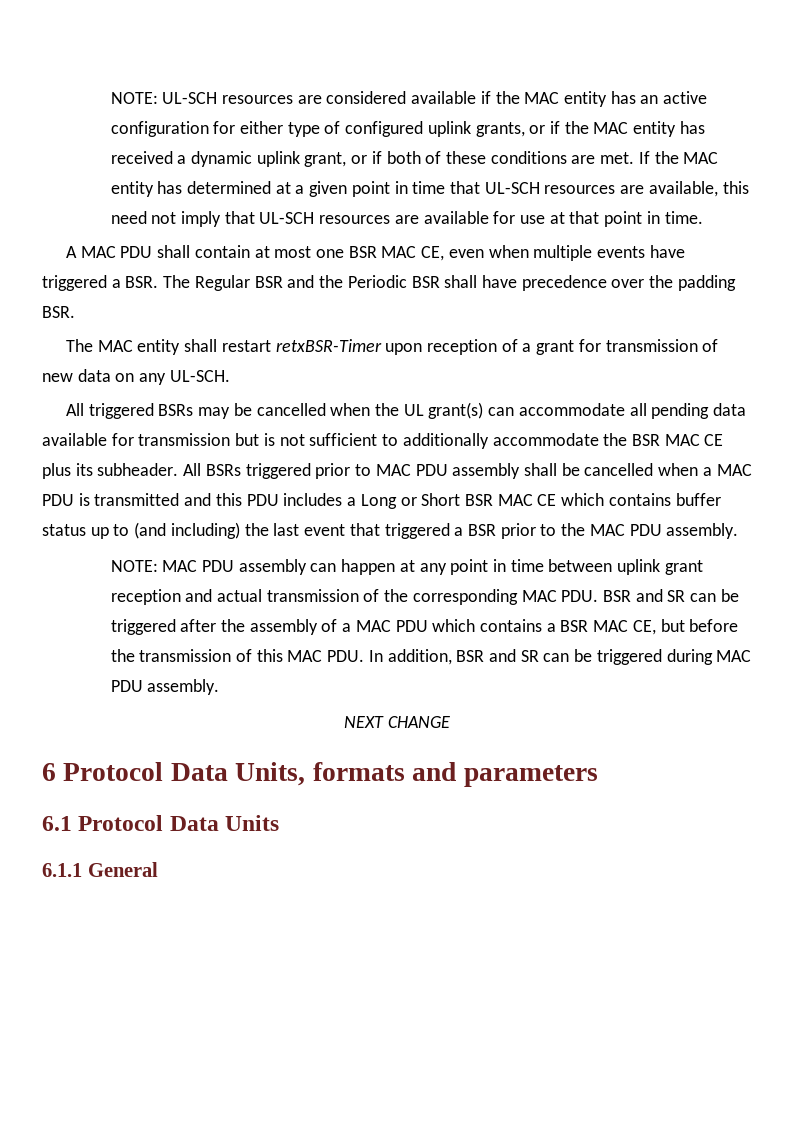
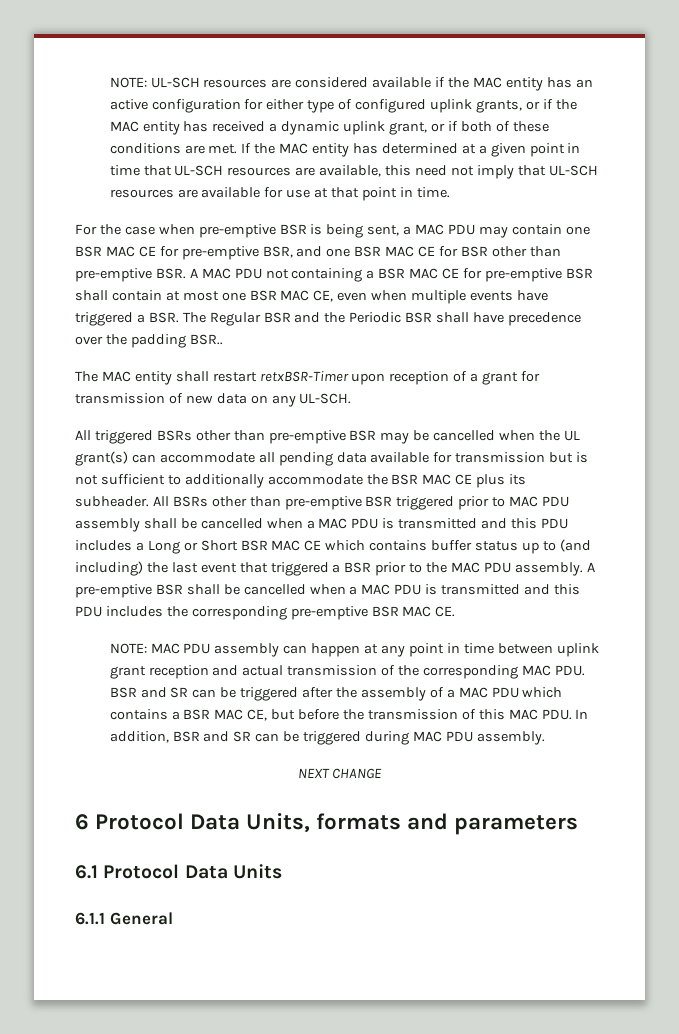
[65,246,153,258] A MAC PDU -> [75,224,590,238] [75,246,561,260] [75,268,593,282] For the case when pre-emptive BSR is being sent, a MAC PDU may contain one BSR MAC CE for pre-emptive BSR, and one BSR MAC CE for BSR other than pre-emptive BSR. A MAC PDU not containing a BSR MAC CE for pre-emptive BSR
[42,306,75,318] BSR. -> [189,334,223,345] BSR..
(194, 410) none -> [195,430,377,444] other than pre-emptive BSR
(241, 470) none -> [211,496,393,510] other than pre-emptive BSR
(739, 531) none -> [586,562,595,572] [75,584,580,598] [75,606,456,620] A pre-emptive BSR shall be cancelled when a MAC PDU is transmitted and this PDU includes the corresponding pre-emptive BSR MAC CE.

